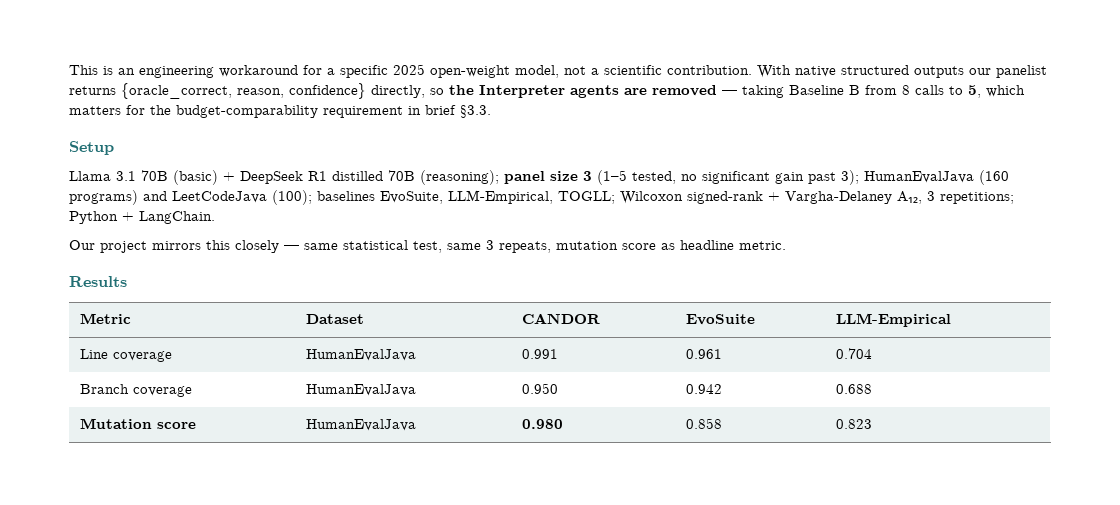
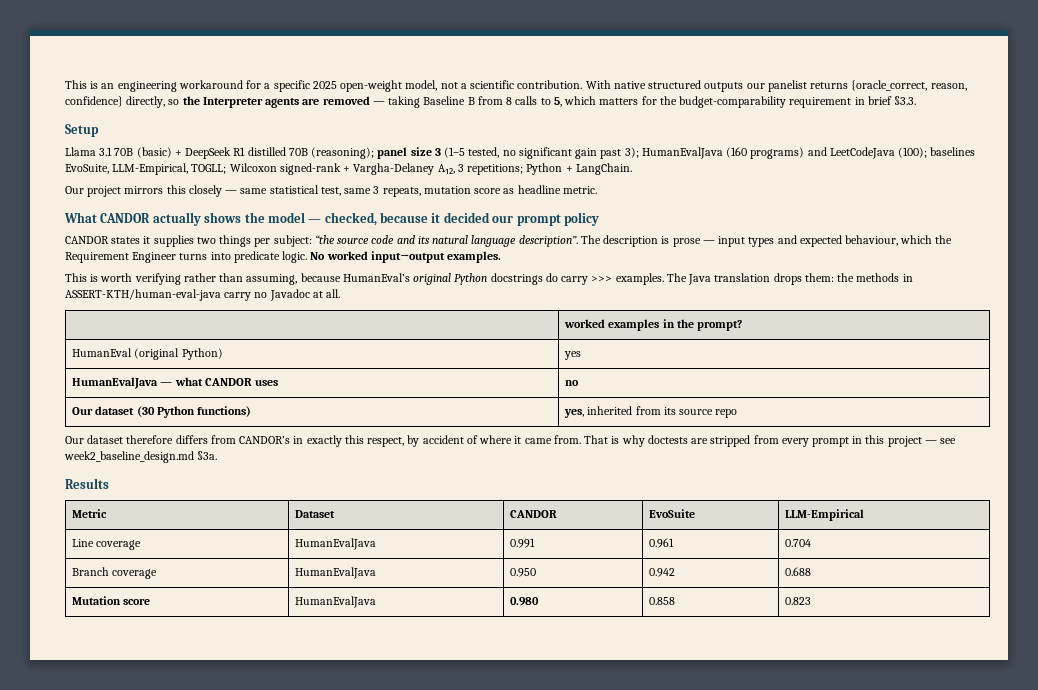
(786, 245) none -> [64,212,599,226] [65,235,953,247] [65,251,502,263] [65,273,913,285] [65,289,341,301] [564,319,743,331] [72,348,223,360] [564,351,582,360] [72,377,279,389] [565,380,580,386] [72,406,252,418] [564,406,738,418] [65,435,957,447] [64,451,218,463] // What CANDOR actually shows the model — checked, because it decided our prompt policy // CANDOR states it supplies two things per subject: “the source code and its natural language description”. The description is prose — input types and expected behaviour, which the Requirement Engineer turns into predicate logic. No worked input→output examples. // This is worth verifying rather than assuming, because HumanEval’s original Python docstrings do carry >>> examples. The Java translation drops them: the methods in ASSERT-KTH/human-eval-java carry no Javadoc at all. // | worked examples in the prompt? // HumanEval (original Python) | yes // HumanEvalJava — what CANDOR uses | no // Our dataset (30 Python functions) | yes, inherited from its source repo // Our dataset therefore differs from CANDOR’s in exactly this respect, by accident of where it came from. That is why doctests are stripped from every prompt in this project — see week2_baseline_design.md §3a.

